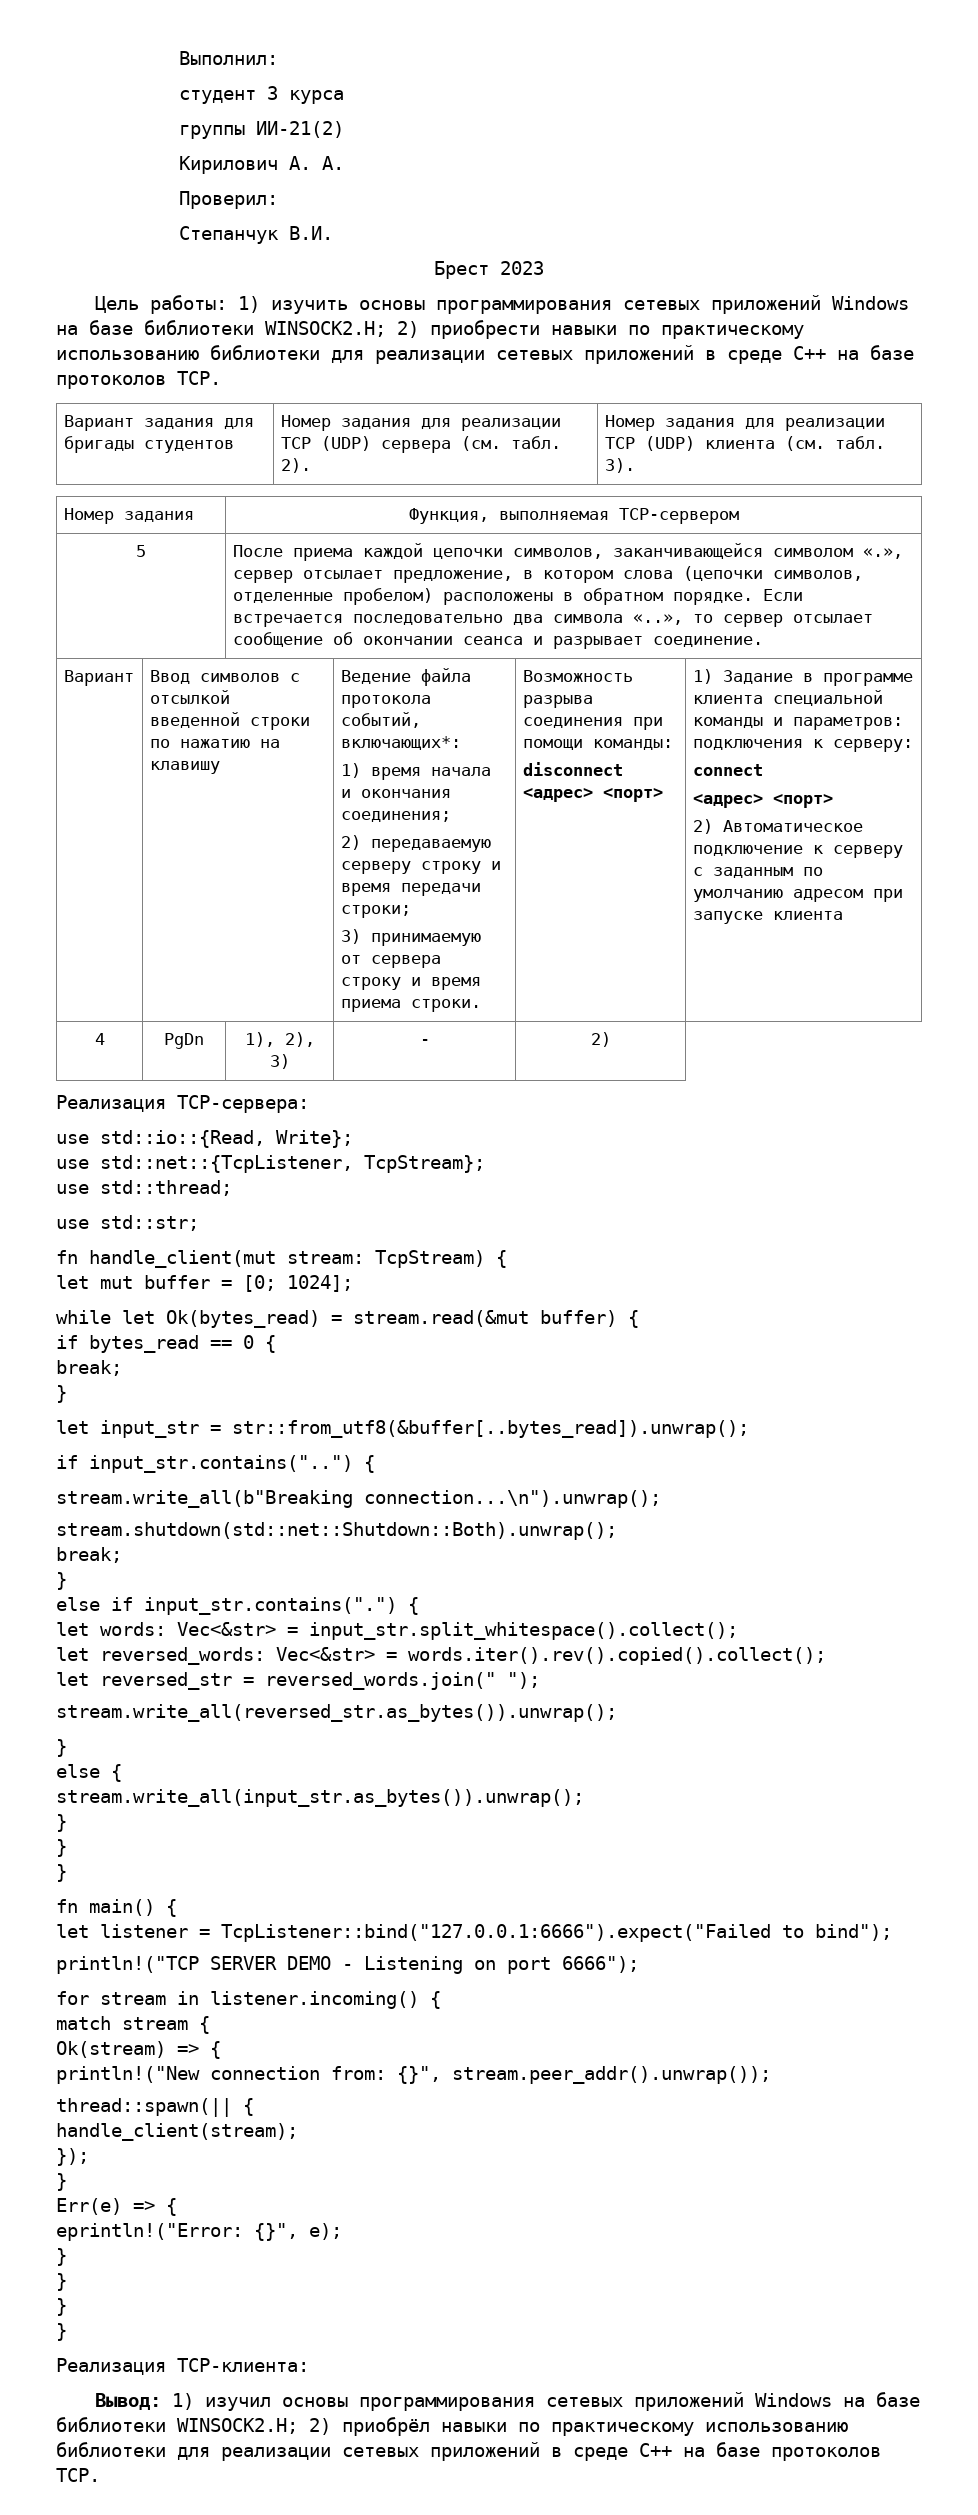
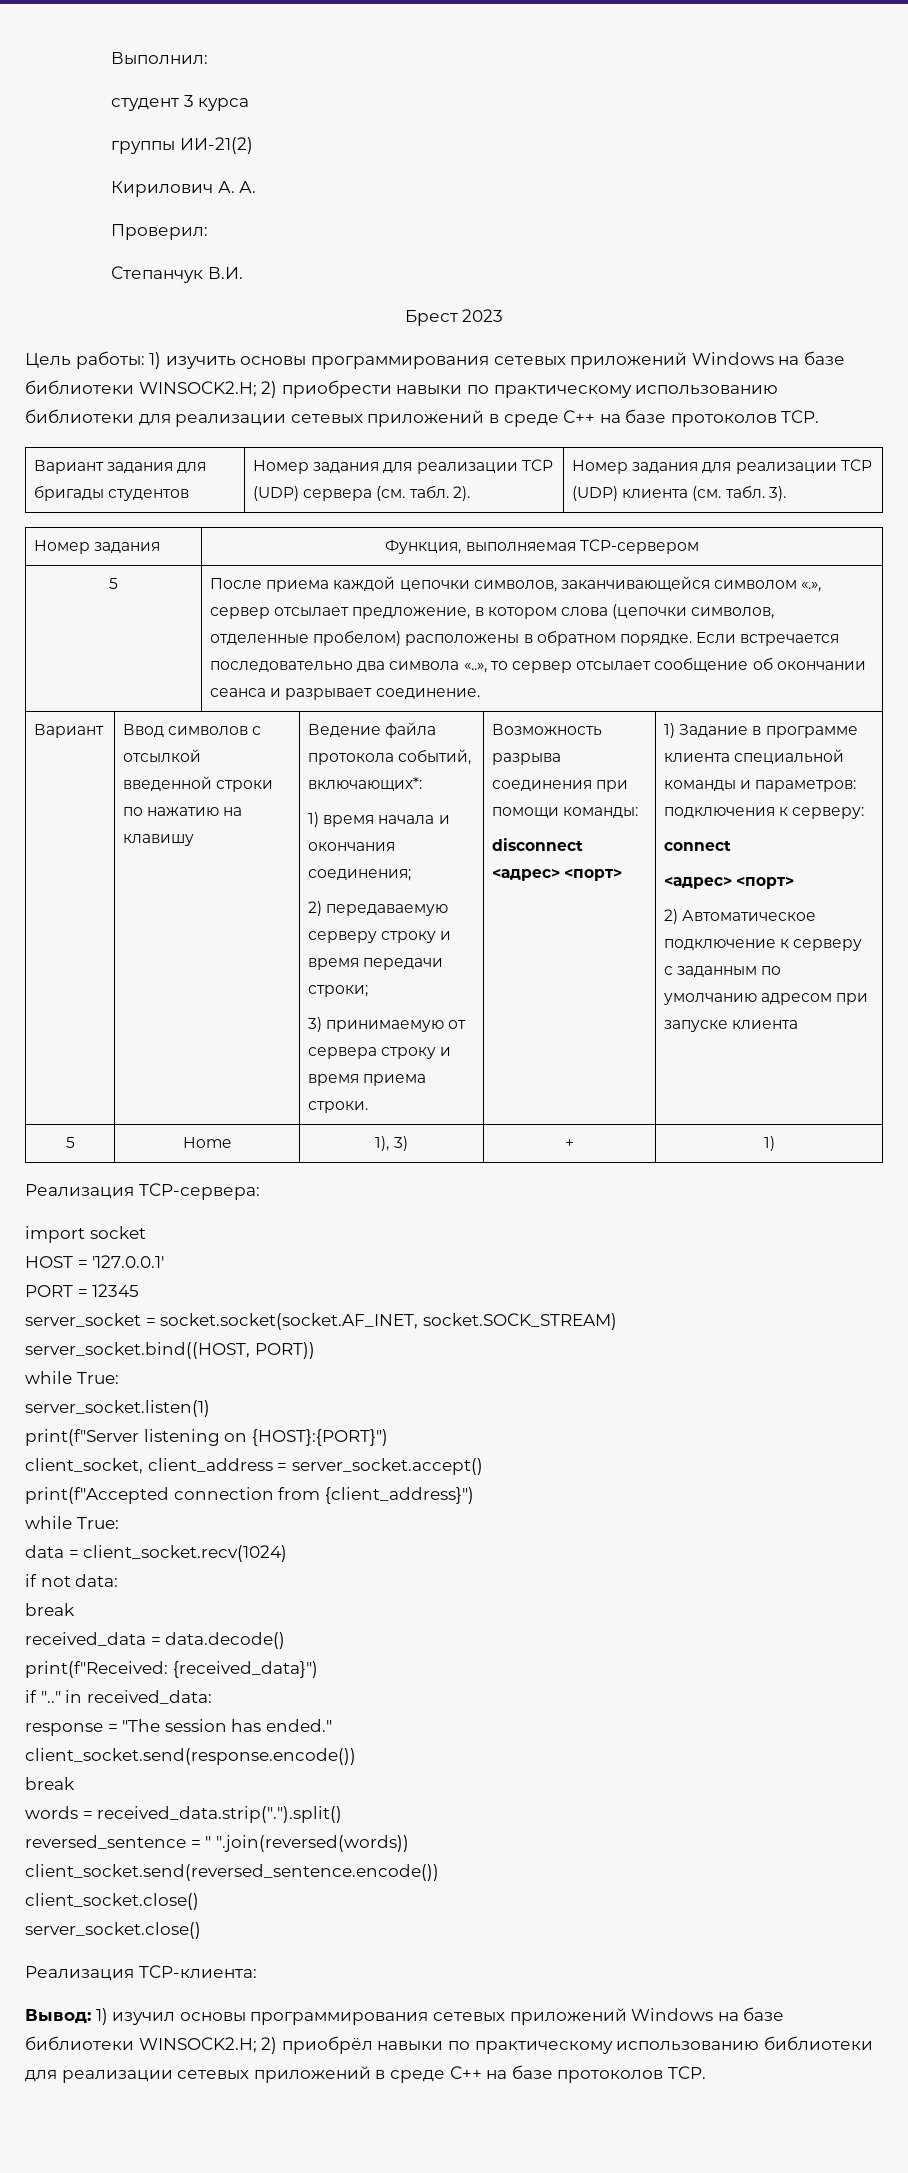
[94,1033,105,1045] [164,1033,204,1049] 4 | PgDn -> [65,1137,75,1148] [183,1137,231,1148] 5 | Home
[284,1032,315,1047] 2), -> (390, 1143) none
[419,1039,430,1045] [590,1032,611,1047] - | 2) -> [565,1139,574,1148] [763,1136,775,1151] + | 1)
[56,1130,353,1148] [56,1155,485,1173] [56,1180,232,1196] [56,1215,199,1231] [56,1250,507,1268] [56,1275,353,1292] [56,1310,639,1328] [56,1335,276,1353] [56,1360,122,1376] [56,1385,67,1403] [56,1420,749,1438] [56,1455,375,1473] [56,1490,661,1508] [56,1522,617,1540] [56,1547,122,1563] [56,1572,67,1590] [56,1597,419,1615] [56,1622,738,1640] [56,1647,826,1665] [56,1672,540,1690] [56,1704,617,1722] [56,1739,67,1757] [56,1764,122,1782] [56,1789,584,1807] [56,1814,67,1832] [56,1839,67,1857] [56,1864,67,1882] [56,1899,177,1917] [56,1924,892,1942] [56,1956,639,1974] [56,1991,441,2009] [56,2016,210,2034] [56,2041,221,2059] [56,2066,771,2084] [56,2098,254,2117] [56,2123,298,2141] [56,2148,89,2166] [56,2173,67,2191] [56,2198,177,2216] [56,2223,342,2241] [56,2248,67,2266] [56,2273,67,2291] [56,2298,67,2316] [56,2323,67,2341] use std::io::{Read, Write}; // use std::net::{TcpListener, TcpStream}; // use std::thread; // use std::str; // fn handle_client(mut stream: TcpStream) { // let mut buffer = [0; 1024]; // while let Ok(bytes_read) = stream.read(&mut buffer) { // if bytes_read == 0 { // break; // } // let input_str = str::from_utf8(&buffer[..bytes_read]).unwrap(); // if input_str.contains("..") { // stream.write_all(b"Breaking connection...\n").unwrap(); // stream.shutdown(std::net::Shutdown::Both).unwrap(); // break; // } // else if input_str.contains(".") { // let words: Vec<&str> = input_str.split_whitespace().collect(); // let reversed_words: Vec<&str> = words.iter().rev().copied().collect(); // let reversed_str = reversed_words.join(" "); // stream.write_all(reversed_str.as_bytes()).unwrap(); // } // else { // stream.write_all(input_str.as_bytes()).unwrap(); // } // } // } // fn main() { // let listener = TcpListener::bind("127.0.0.1:6666").expect("Failed to bind"); // println!("TCP SERVER DEMO - Listening on port 6666"); // for stream in listener.incoming() { // match stream { // Ok(stream) => { // println!("New connection from: {}", stream.peer_addr().unwrap()); // thread::spawn(|| { // handle_client(stream); // }); // } // Err(e) => { // eprintln!("Error: {}", e); // } // } // } // } -> [25,1226,146,1243] [25,1255,165,1268] [25,1284,140,1297] [25,1313,617,1330] [25,1342,315,1359] [25,1371,119,1384] [25,1400,210,1417] [25,1429,388,1446] [25,1458,483,1475] [25,1487,474,1504] [25,1516,119,1529] [25,1545,288,1562] [25,1574,119,1587] [25,1603,75,1616] [25,1632,286,1649] [25,1661,318,1678] [25,1690,212,1704] [25,1719,332,1736] [25,1748,356,1765] [25,1777,75,1790] [25,1806,343,1823] [25,1835,409,1852] [25,1864,439,1881] [25,1893,199,1910] [25,1922,201,1939] import socket // HOST = '127.0.0.1' // PORT = 12345 // server_socket = socket.socket(socket.AF_INET, socket.SOCK_STREAM) // server_socket.bind((HOST, PORT)) // while True: // server_socket.listen(1) // print(f"Server listening on {HOST}:{PORT}") // client_socket, client_address = server_socket.accept() // print(f"Accepted connection from {client_address}") // while True: // data = client_socket.recv(1024) // if not data: // break // received_data = data.decode() // print(f"Received: {received_data}") // if ".." in received_data: // response = "The session has ended." // client_socket.send(response.encode()) // break // words = received_data.strip(".").split() // reversed_sentence = " ".join(reversed(words)) // client_socket.send(reversed_sentence.encode()) // client_socket.close() // server_socket.close()

